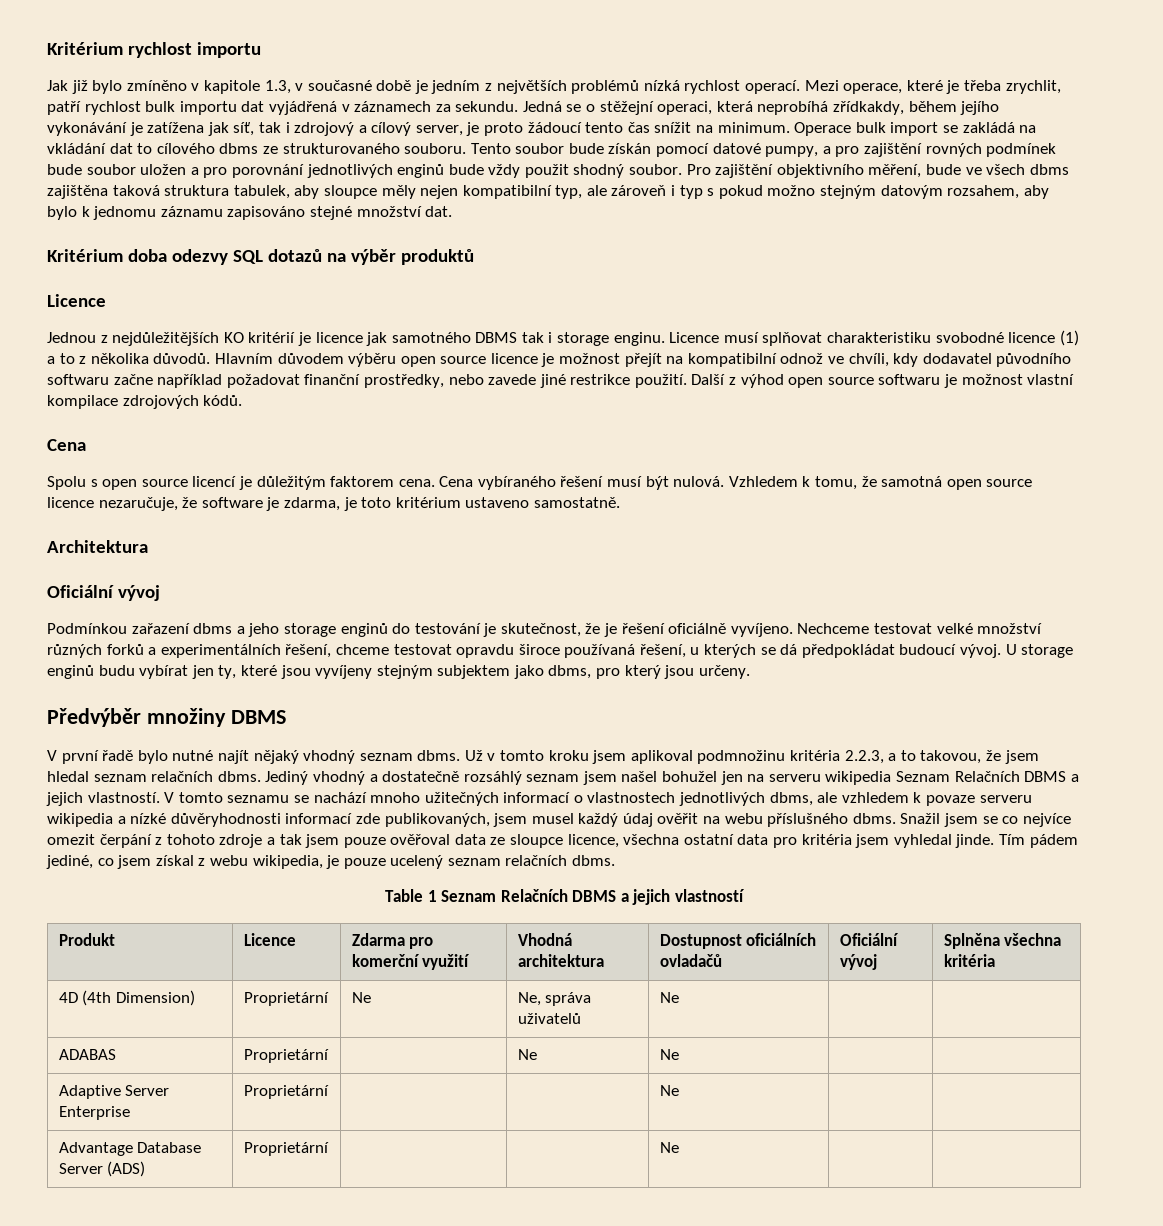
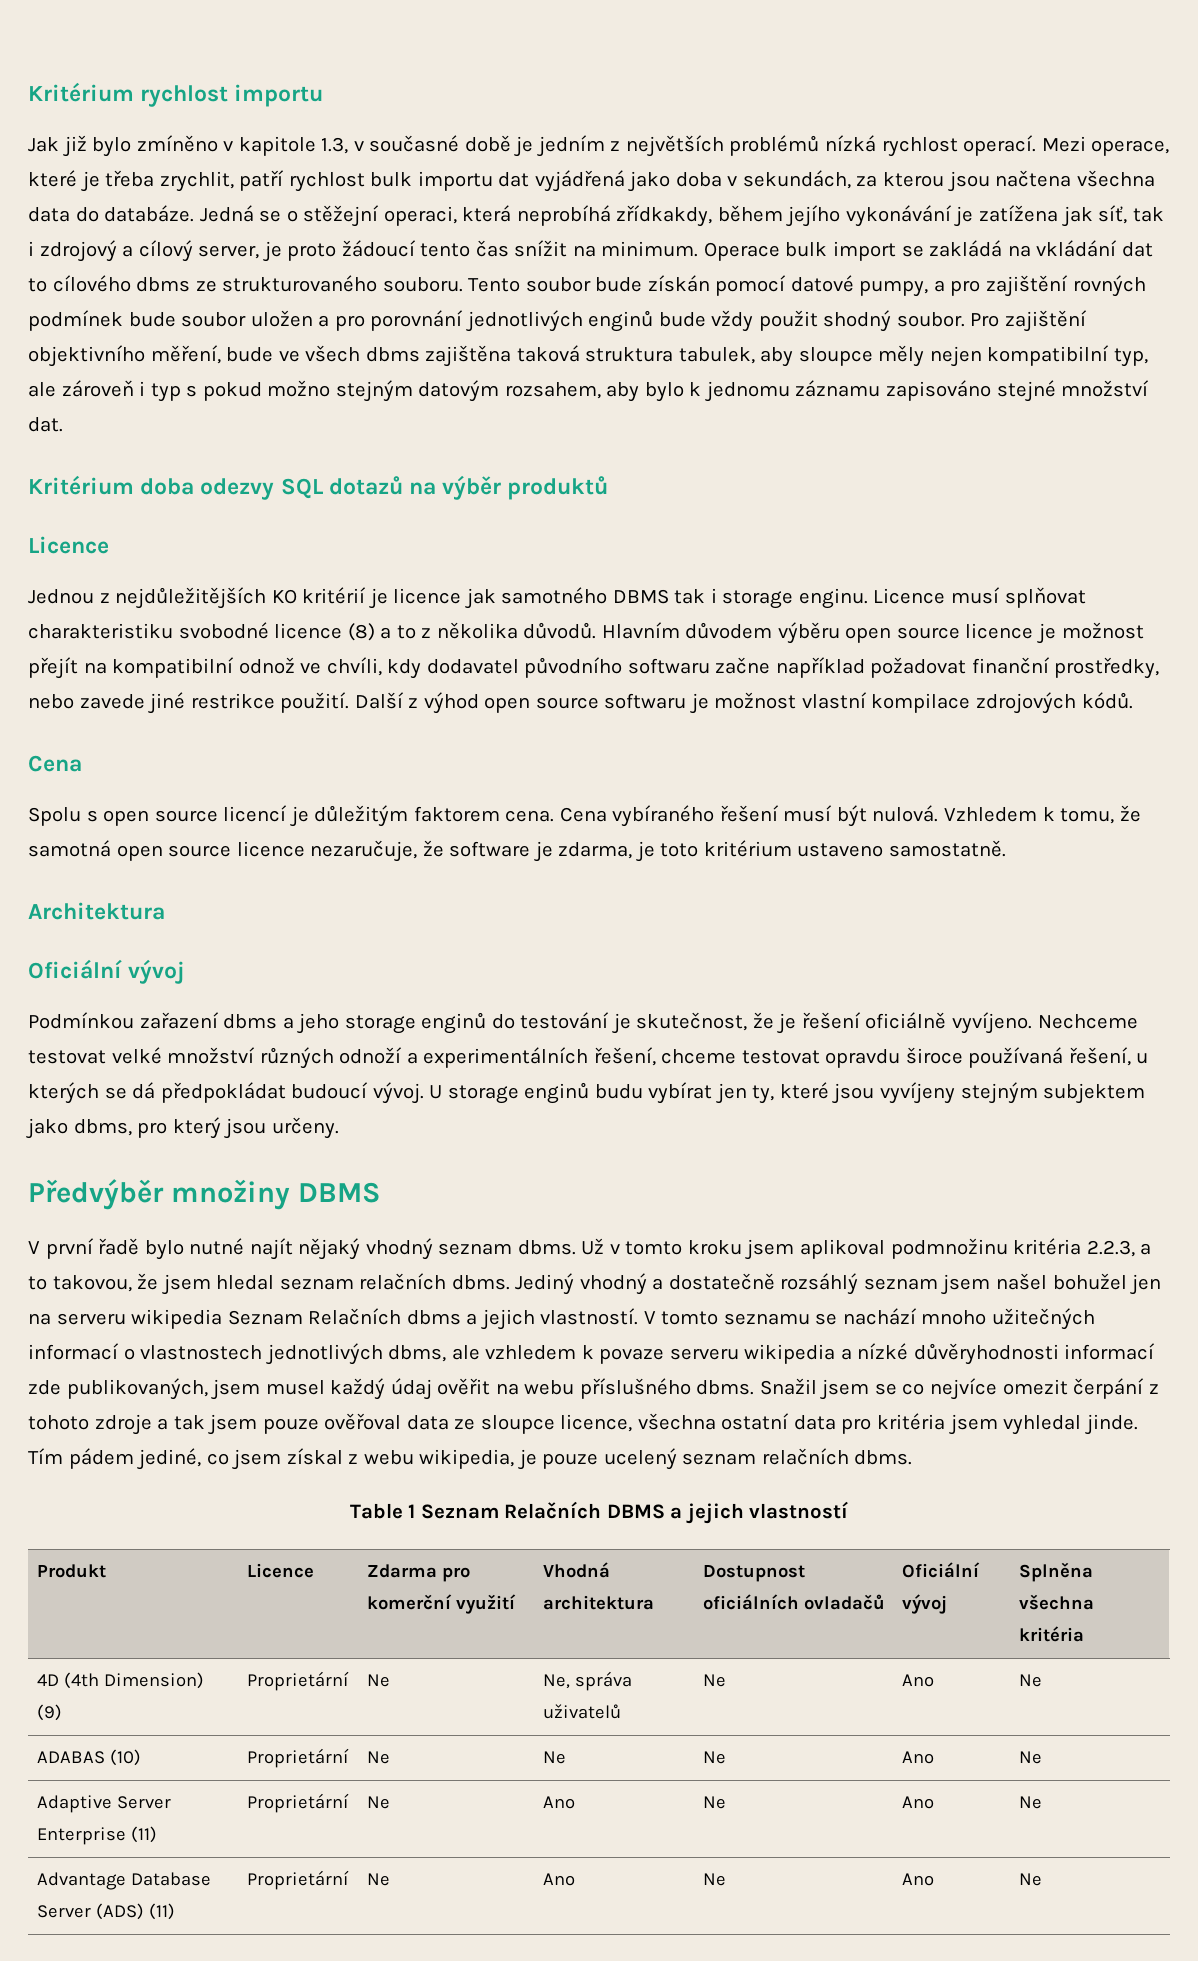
[341,101,519,112] v záznamech za sekundu. -> [628,170,1155,192] [28,205,195,222] jako doba v sekundách, za kterou jsou načtena všechna data do databáze.
[1059,330,1079,346] (1) -> [347,623,375,641] (8)
[106,644,144,655] forků -> [339,1047,403,1064] odnoží
[1024,771,1067,782] DBMS -> [406,1310,461,1325] dbms
(196, 998) none -> [36,1704,62,1721] (9)
(679, 997) | -> [901,1674,934,1687] [1018,1674,1042,1687] Ano | Ne
[243,1049,329,1063] [517,1049,537,1060] [659,1049,679,1060] | Proprietární | | Ne | Ne | | -> [109,1749,141,1766] [246,1748,349,1768] [366,1751,390,1764] [542,1751,566,1764] [702,1751,726,1764] [901,1751,934,1764] [1018,1751,1042,1764] (10) | Proprietární | Ne | Ne | Ne | Ano | Ne
[243,1085,329,1099] [659,1085,679,1096] | Proprietární | | | Ne | | -> [130,1826,157,1843] [246,1793,349,1813] [366,1796,390,1809] [542,1796,575,1809] [702,1796,726,1809] [901,1796,934,1809] [1018,1796,1042,1809] (11) | Proprietární | Ne | Ano | Ne | Ano | Ne
[243,1142,329,1156] [659,1142,679,1153] | Proprietární | | | Ne | | -> [148,1903,175,1920] [246,1870,349,1890] [366,1873,390,1886] [542,1873,575,1886] [702,1873,726,1886] [901,1873,934,1886] [1018,1873,1042,1886] (11) | Proprietární | Ne | Ano | Ne | Ano | Ne

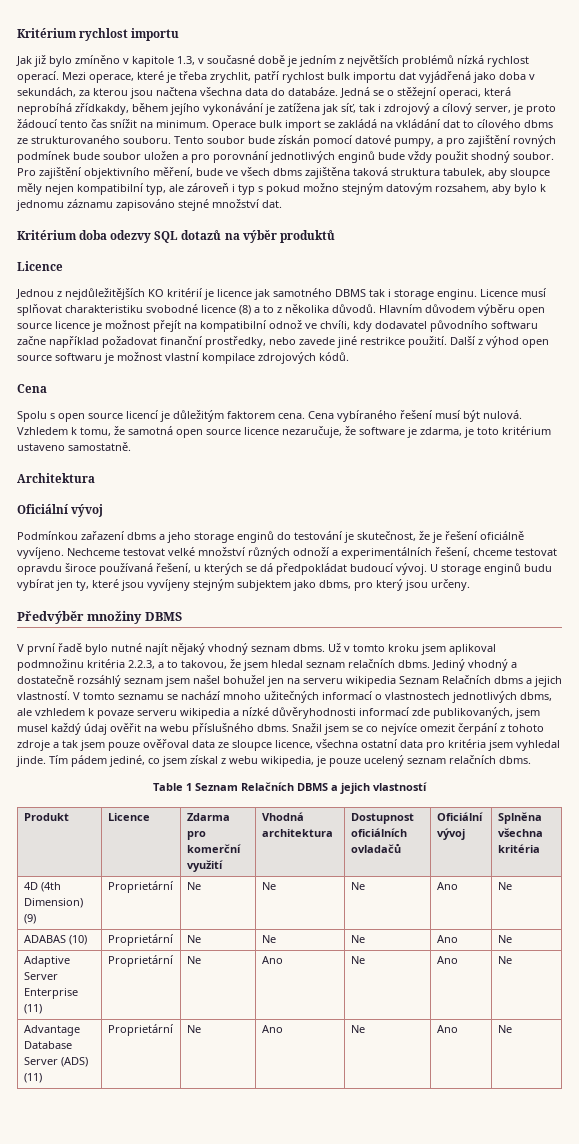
[542,1671,632,1691] [542,1704,621,1719] Ne, správa uživatelů -> [261,882,276,890] Ne

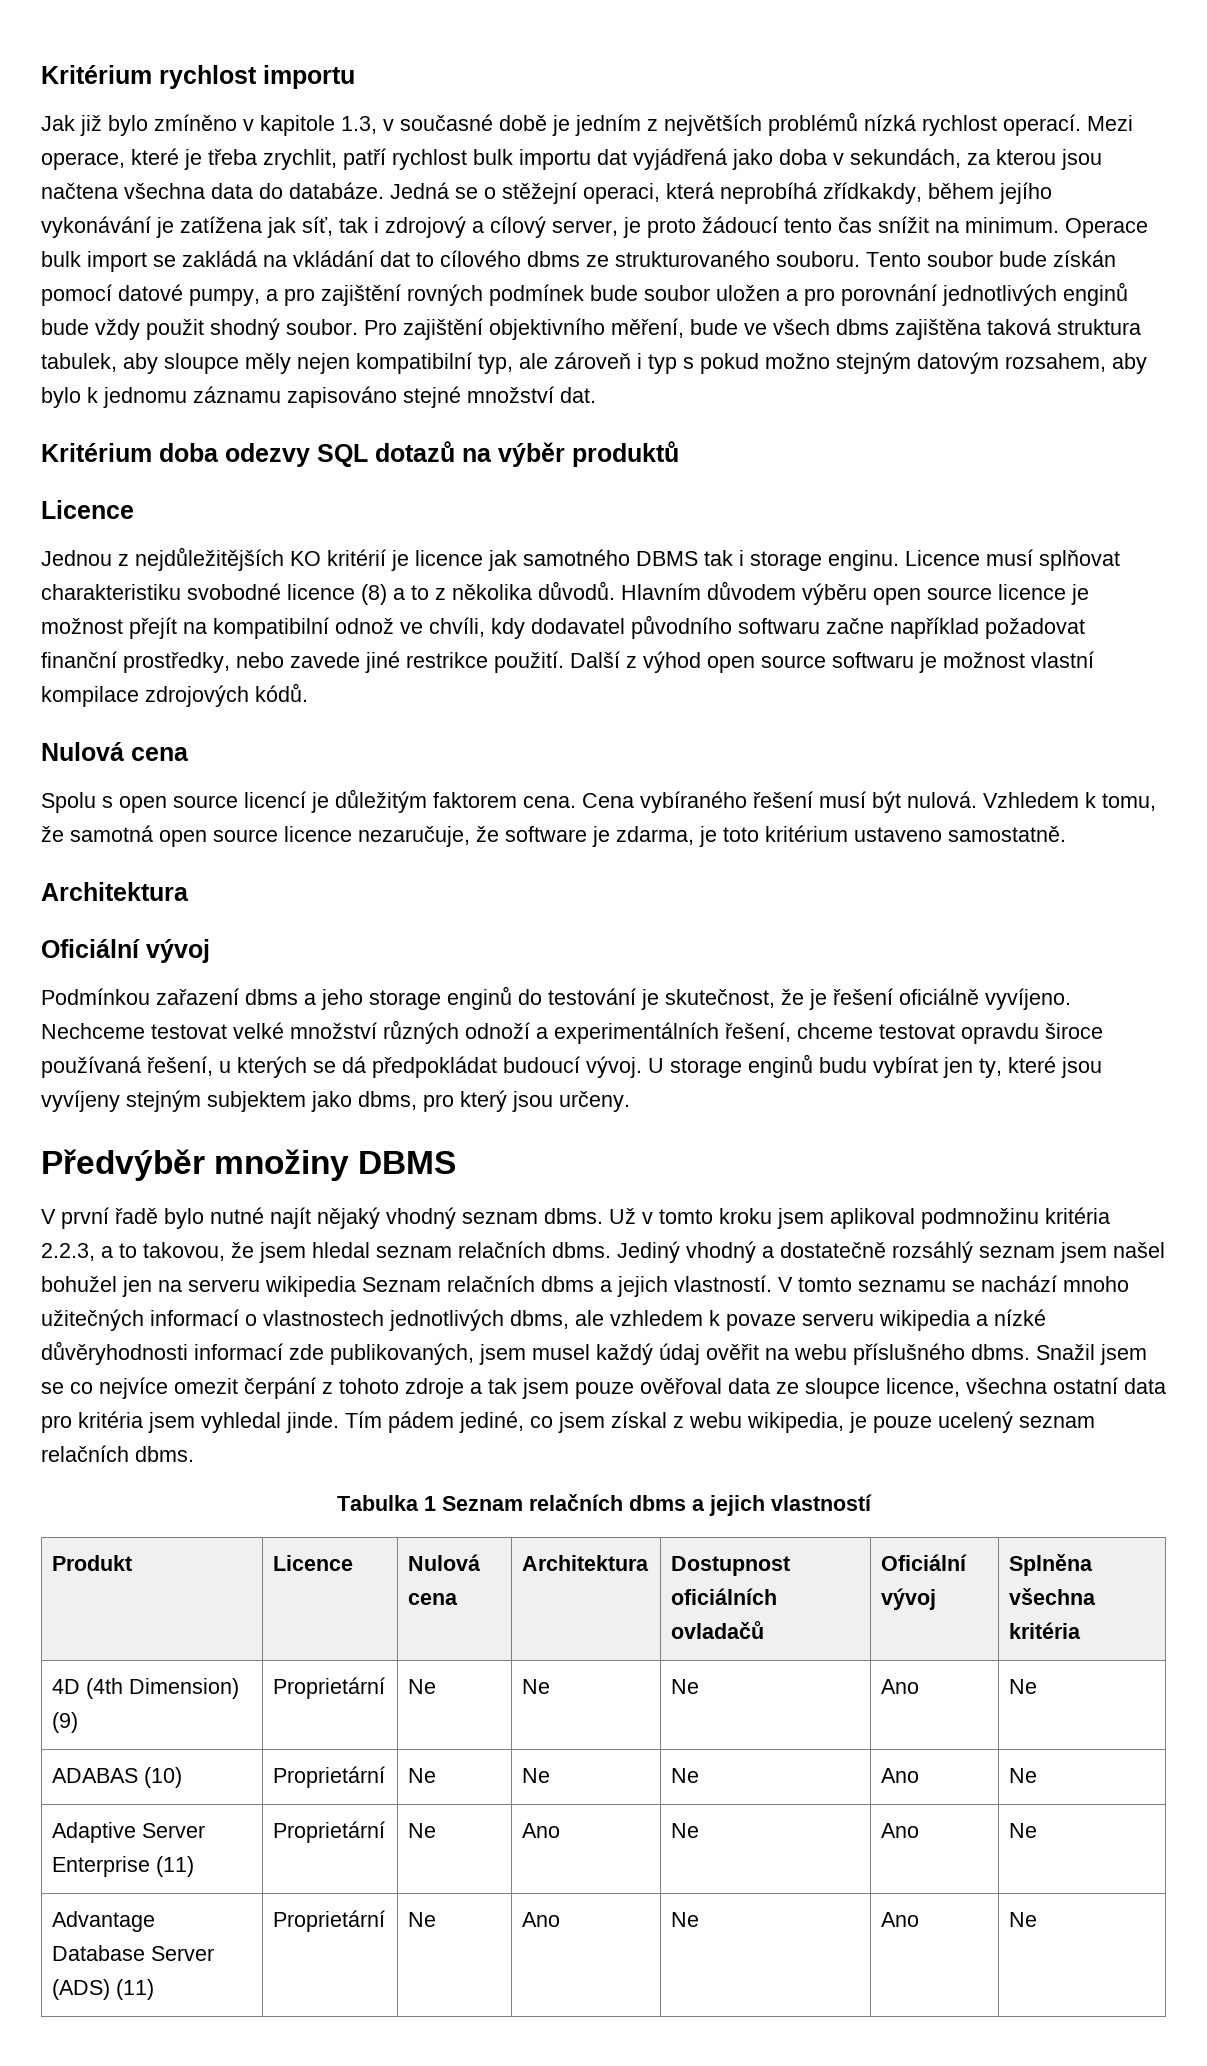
[17,384,47,393] Cena -> [41,742,189,761] Nulová cena
[442,675,491,684] Relačních -> [447,1275,535,1292] relačních
[153,783,183,791] Table -> [336,1495,419,1511] Tabulka
[241,782,328,791] Relačních DBMS -> [528,1494,686,1511] relačních dbms
[186,813,230,821] [186,831,206,840] [186,844,241,853] [186,860,223,872] [261,812,304,821] [261,829,333,837] Zdarma pro komerční využití | Vhodná architektura -> [408,1554,482,1571] [408,1593,459,1605] [522,1555,650,1571] Nulová cena | Architektura

